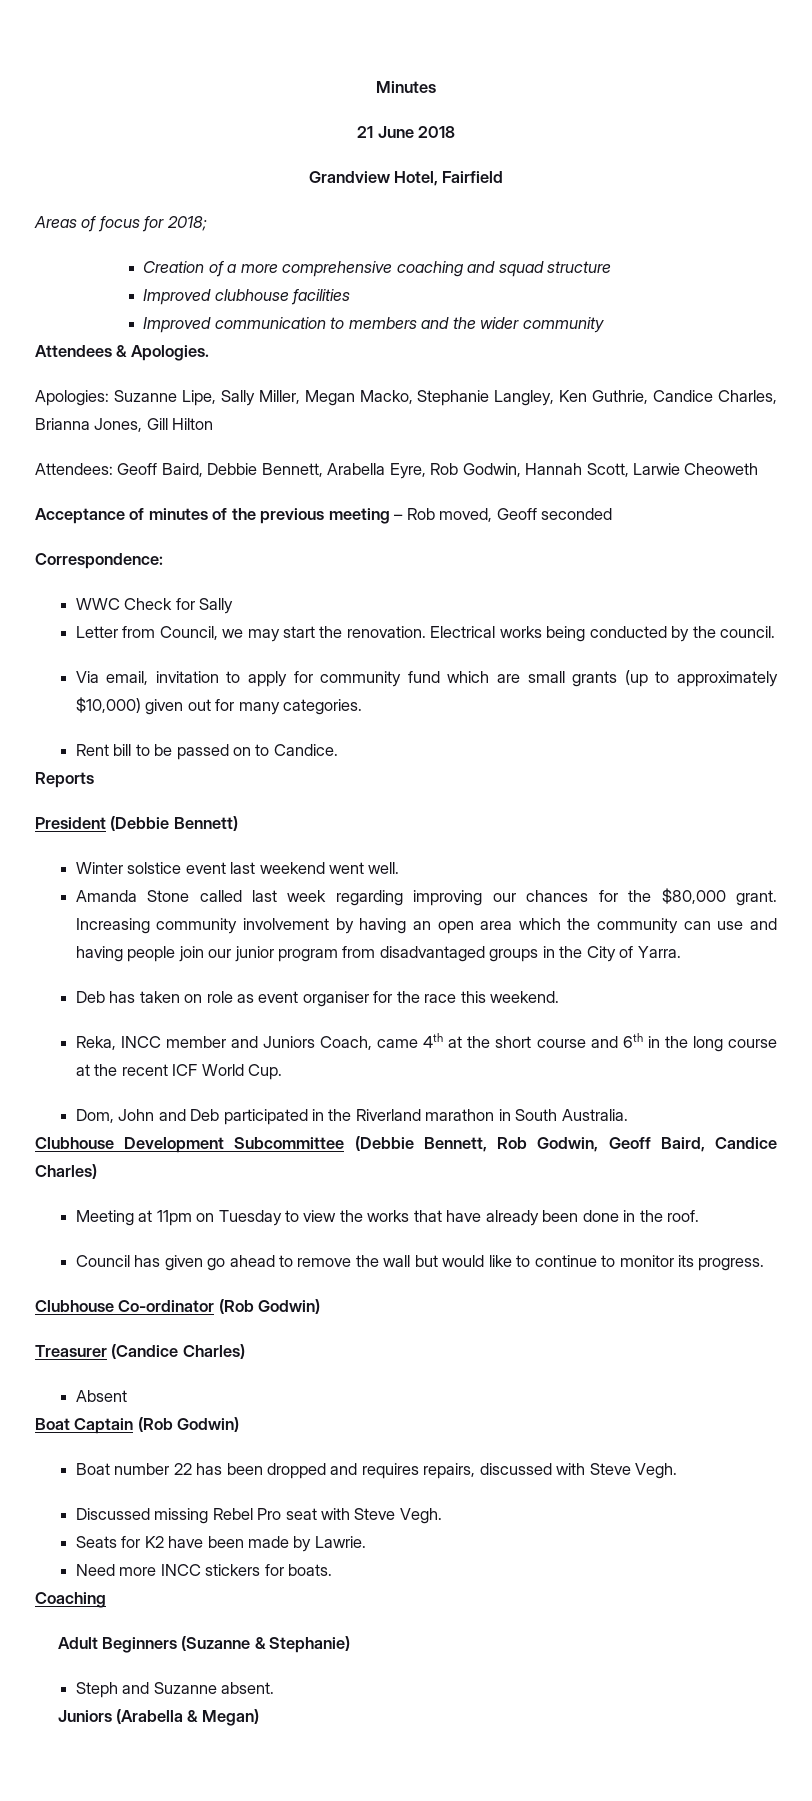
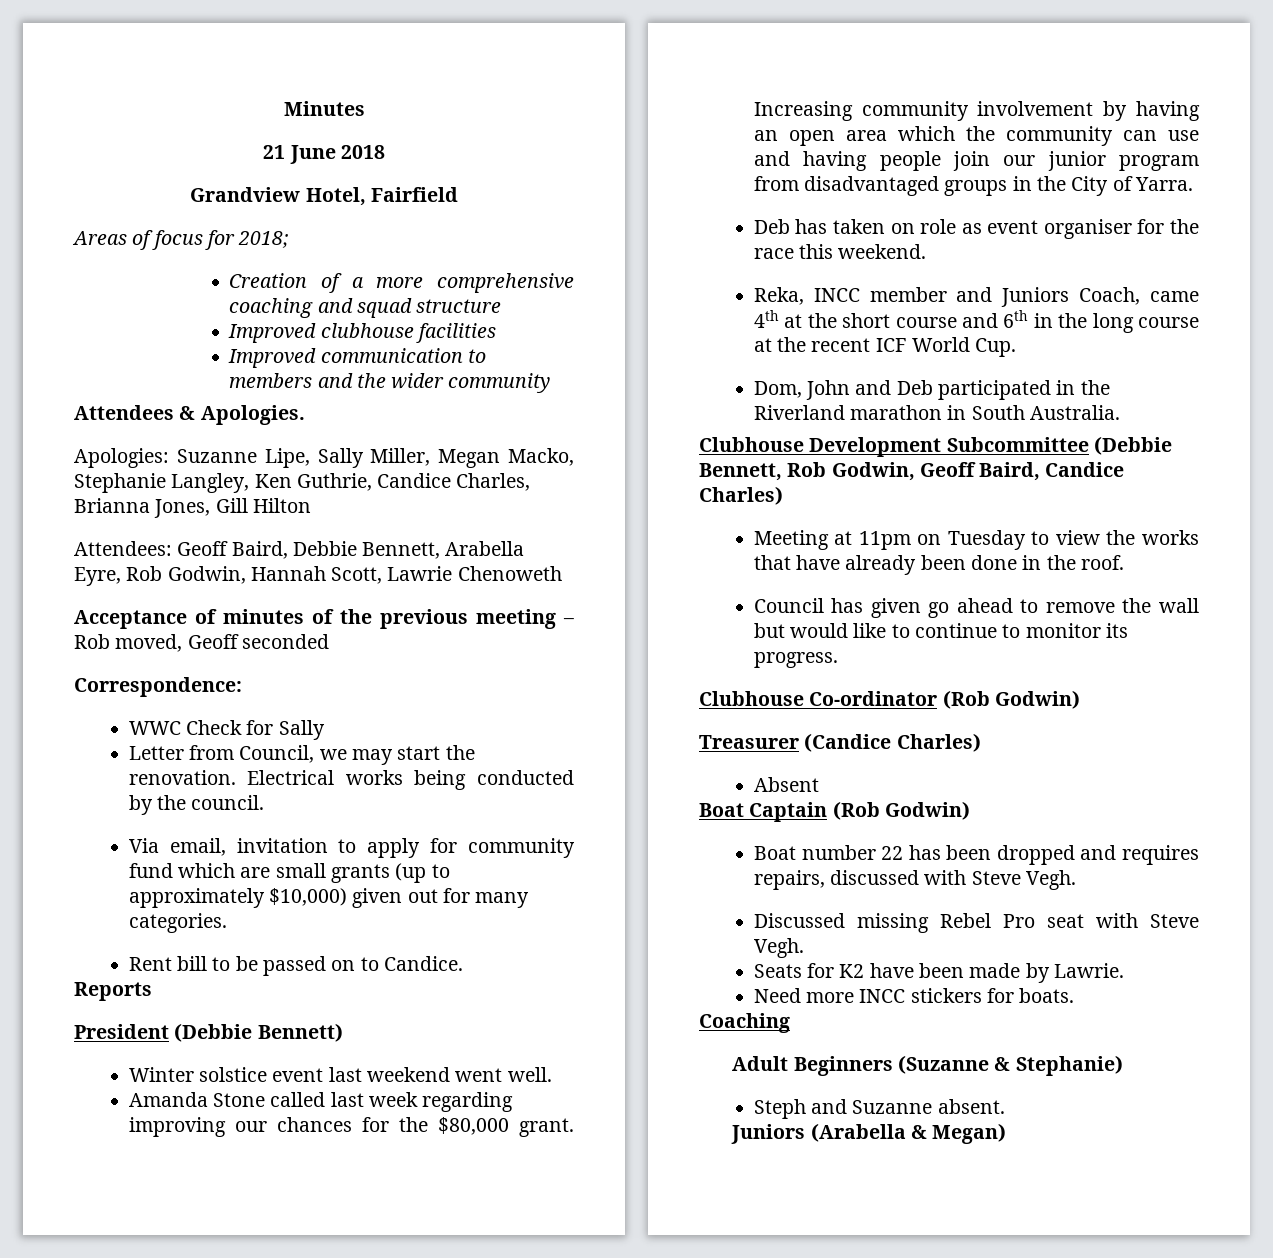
[633,463,759,475] Larwie Cheoweth -> [387,566,562,581] Lawrie Chenoweth

